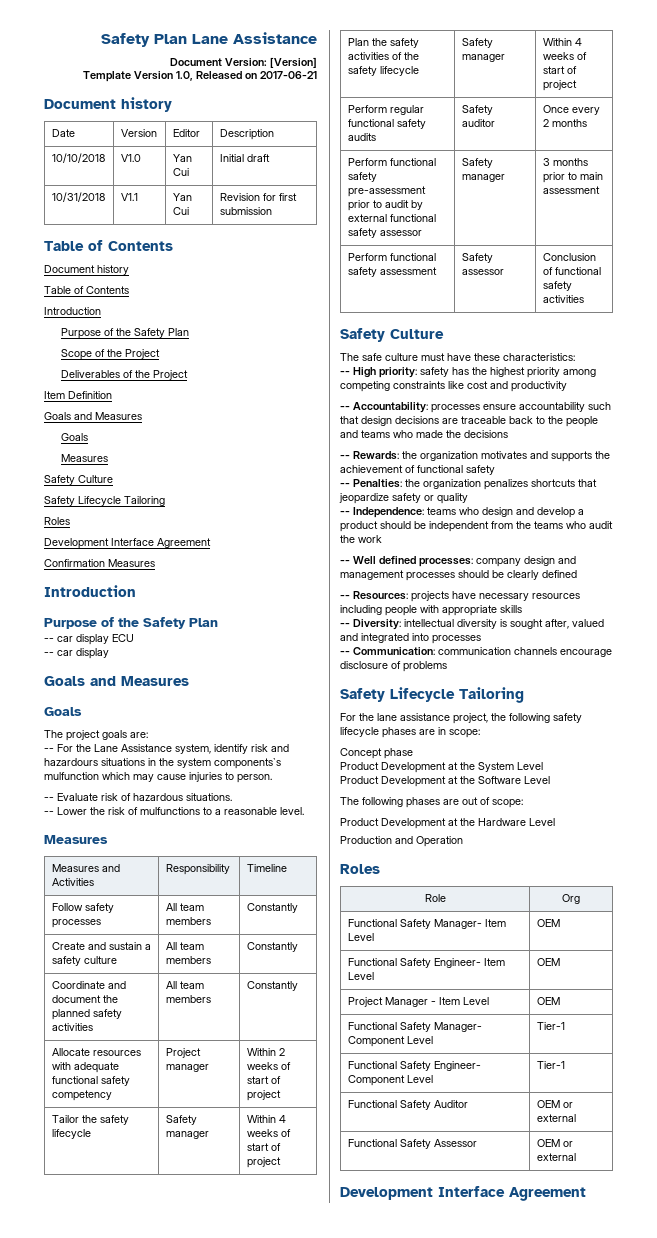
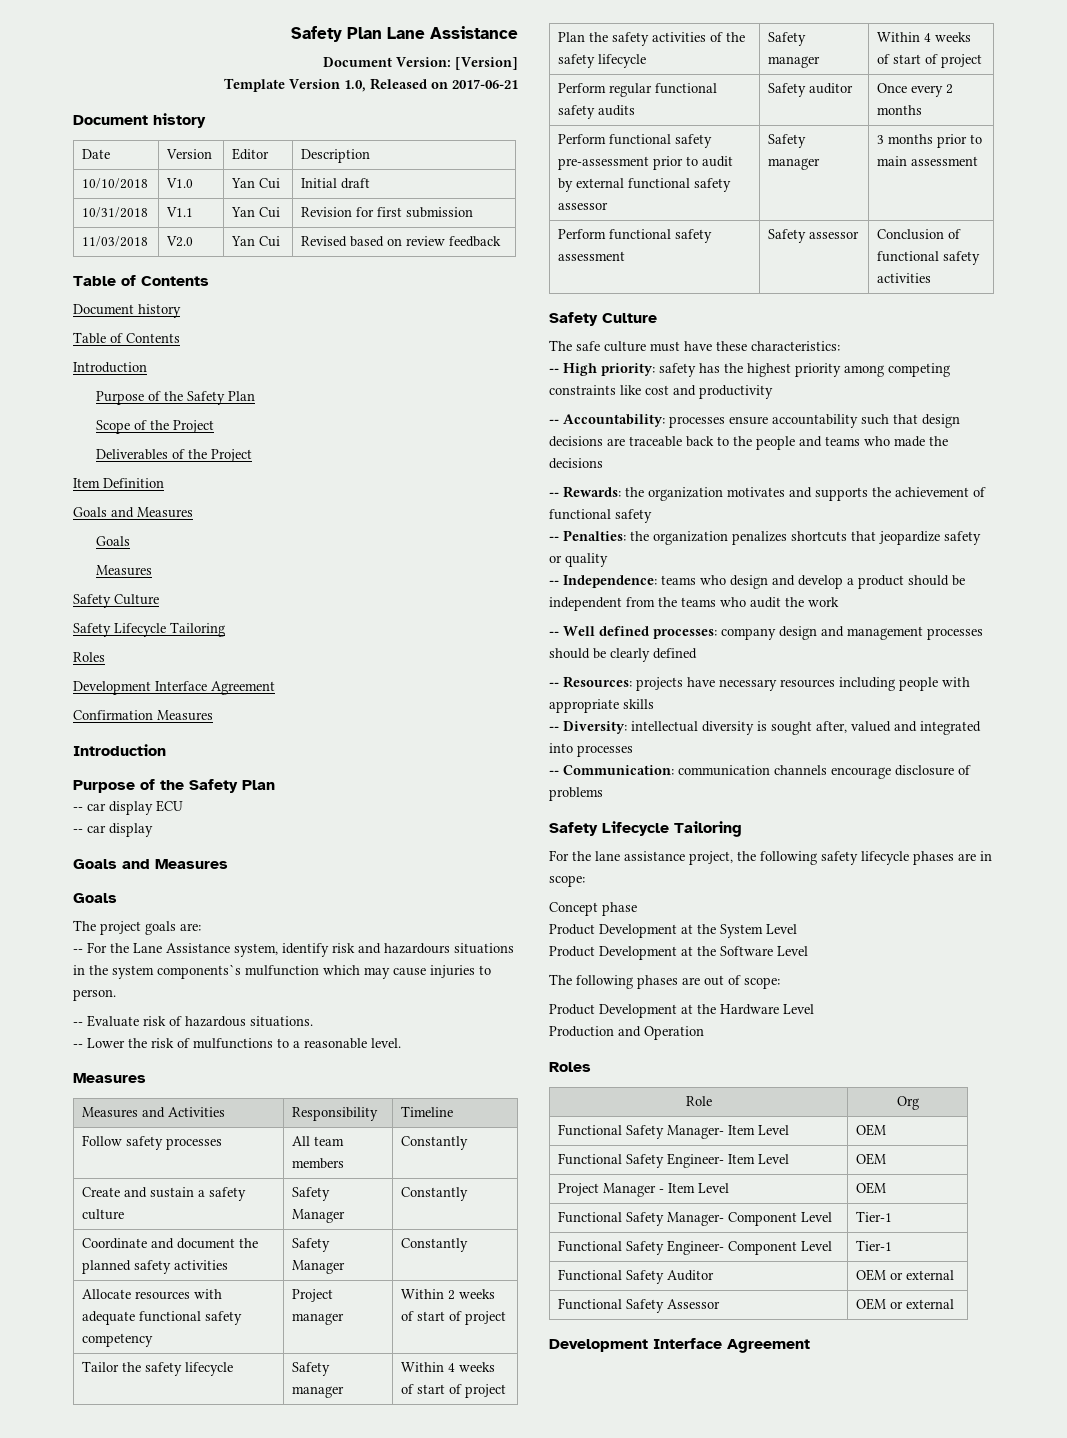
(272, 211) none -> [82,236,149,247] [166,236,194,247] [231,236,281,247] [301,236,502,247] // 11/03/2018 | V2.0 | Yan Cui | Revised based on review feedback
[165,942,204,950] [165,956,211,964] All team members -> [292,1187,331,1201] [292,1209,346,1223] Safety Manager
[165,981,204,989] [165,995,211,1003] All team members -> [292,1238,331,1252] [292,1260,346,1274] Safety Manager

